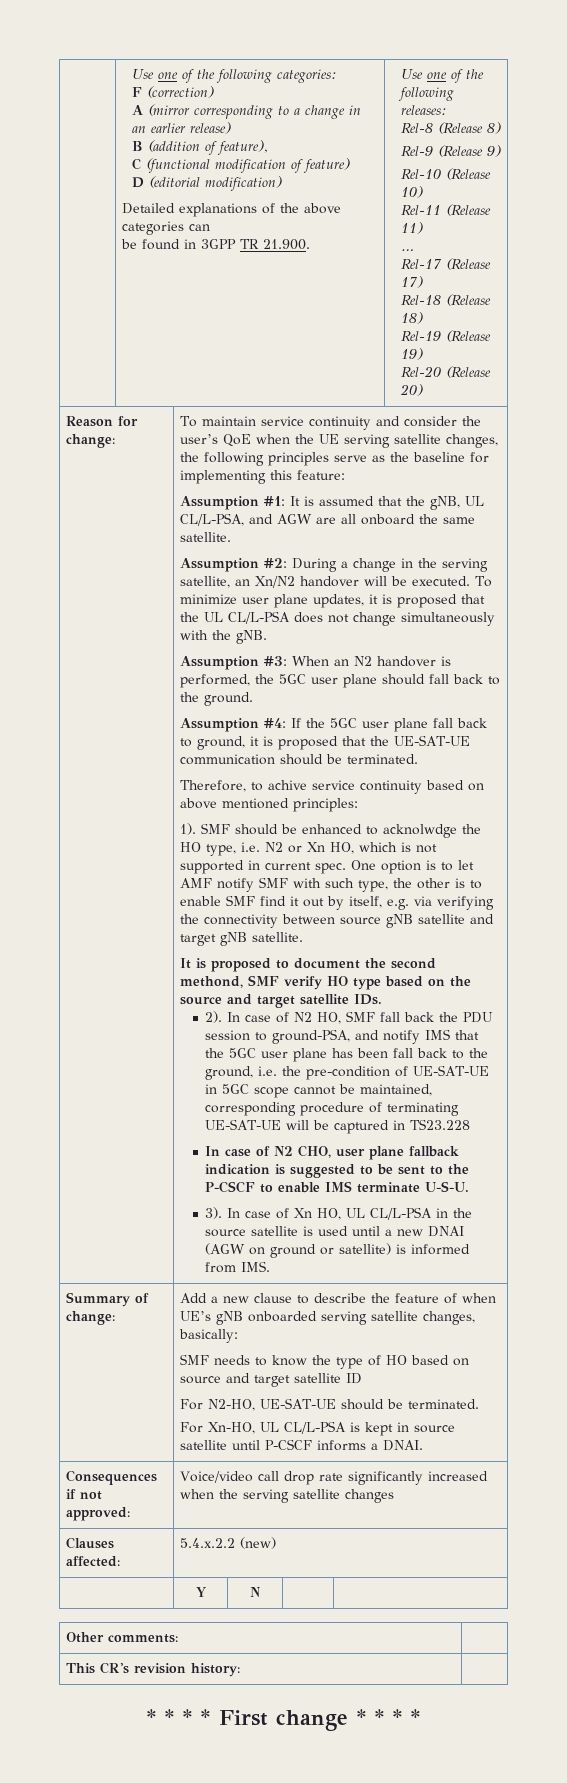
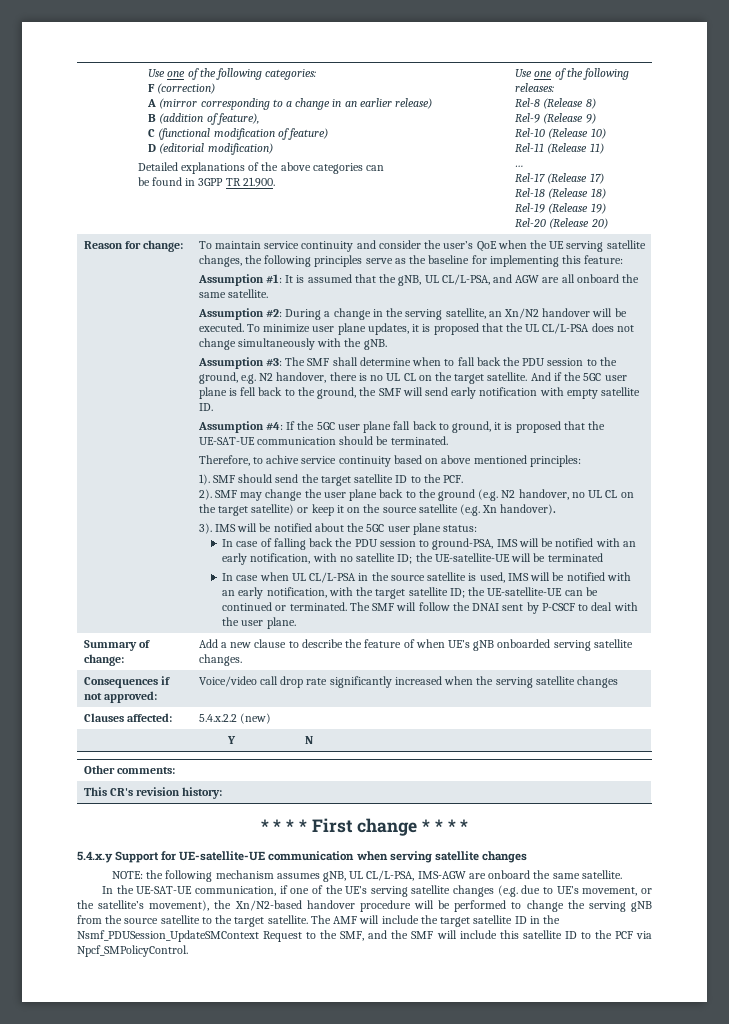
[292,656,452,667] [180,674,501,688] [180,692,254,706] When an N2 handover is performed, the 5GC user plane should fall back to the ground. -> [285,357,617,366] [198,372,627,384] [198,387,641,399] [198,403,213,411] The SMF shall determine when to fall back the PDU session to the ground, e.g. N2 handover, there is no UL CL on the target satellite. And if the 5GC user plane is fell back to the ground, the SMF will send early notification with empty satellite ID.
[281,824,482,838] [180,842,438,856] [180,860,475,874] [180,877,483,892] [180,895,495,910] [180,914,495,928] [180,932,304,946] [180,958,437,972] [180,975,472,990] [180,994,383,1008] [205,1011,401,1024] be enhanced to acknolwdge the HO type, i.e. N2 or Xn HO, which is not supported in current spec. One option is to let AMF notify SMF with such type, the other is to enable SMF find it out by itself, e.g. via verifying the connectivity between source gNB satellite and target gNB satellite. // It is proposed to document the second methond, SMF verify HO type based on the source and target satellite IDs. // 2). In case of N2 HO, SMF fall -> [275,474,463,486] [198,489,634,501] [198,504,557,516] [198,523,477,535] [222,538,306,550] send the target satellite ID to the PCF. // 2). SMF may change the user plane back to the ground (e.g. N2 handover, no UL CL on the target satellite) or keep it on the source satellite (e.g. Xn handover). // 3). IMS will be notified about the 5GC user plane status: // In case of falling
[355,1029,480,1044] [205,1048,489,1062] [205,1065,490,1080] [205,1084,433,1098] [205,1102,460,1116] [205,1119,471,1134] [205,1145,460,1160] [205,1164,470,1178] [205,1181,470,1193] [205,1207,342,1220] and notify IMS that the 5GC user plane has been fall back to the ground, i.e. the pre-condition of UE-SAT-UE in 5GC scope cannot be maintained, corresponding procedure of terminating UE-SAT-UE will be captured in TS23.228 // In case of N2 CHO, user plane fallback indication is suggested to be sent to the P-CSCF to enable IMS terminate U-S-U. // 3). In case of Xn HO, -> [496,538,636,547] [222,553,603,565] [222,572,289,581] IMS will be notified with an early notification, with no satellite ID; the UE-satellite-UE will be terminated // In case when
[318,1226,465,1237] [205,1243,471,1258] [205,1261,271,1273] used until a new DNAI (AGW on ground or satellite) is informed from IMS. -> [479,572,631,583] [222,587,598,599] [222,602,638,614] [222,617,296,629] used, IMS will be notified with an early notification, with the target satellite ID; the UE-satellite-UE can be continued or terminated. The SMF will follow the DNAI sent by P-CSCF to deal with the user plane.
[423,1311,476,1325] [179,1329,239,1343] [180,1354,470,1369] [180,1373,363,1387] [180,1398,480,1411] [180,1421,456,1436] [180,1439,424,1451] changes, basically: // SMF needs to know the type of HO based on source and target satellite ID // For N2-HO, UE-SAT-UE should be terminated. // For Xn-HO, UL CL/L-PSA is kept in source satellite until P-CSCF informs a DNAI. -> [198,654,242,666] changes.
(420, 1717) none -> [77,851,527,863] [111,870,622,882] [101,885,652,897] [77,900,653,912] [77,915,561,927] [77,930,652,942] [77,945,188,957] // 5.4.x.y Support for UE-satellite-UE communication when serving satellite changes // NOTE: the following mechanism assumes gNB, UL CL/L-PSA, IMS-AGW are onboard the same satellite. // In the UE-SAT-UE communication, if one of the UE’s serving satellite changes (e.g. due to UE’s movement, or the satellite’s movement), the Xn/N2-based handover procedure will be performed to change the serving gNB from the source satellite to the target satellite. The AMF will include the target satellite ID in the Nsmf_PDUSession_UpdateSMContext Request to the SMF, and the SMF will include this satellite ID to the PCF via Npcf_SMPolicyControl.

